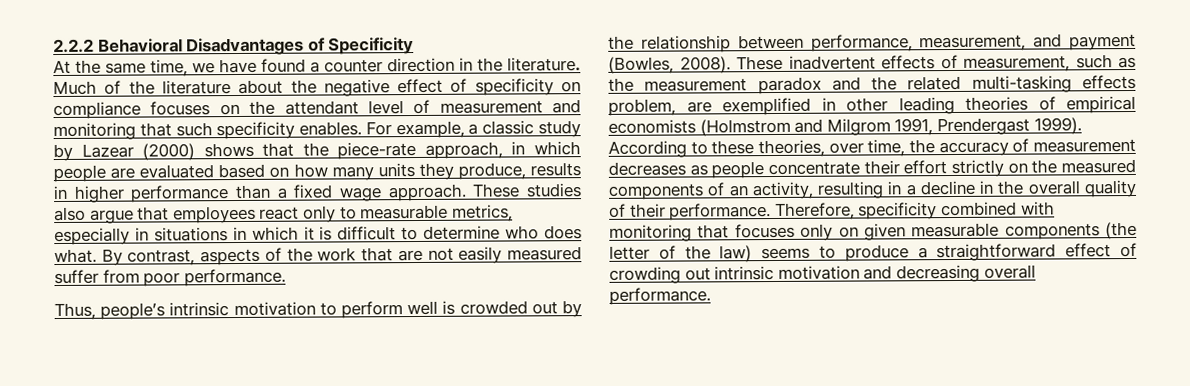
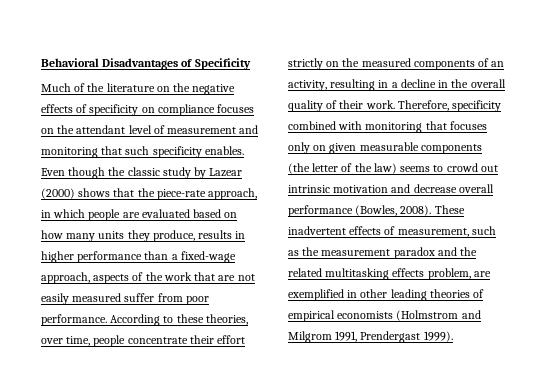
[53,38,94,54] 2.2.2 -> (41, 62) none
[53,57,581,77] At the same time, we have found a counter direction in the literature. -> (251, 64) none
[238,79,284,94] about -> [156,86,170,92] on
[397,78,444,94] effect -> [41,104,73,113] effects
[365,120,479,139] For example, a -> [41,167,126,179] Even though the
[293,183,582,202] [54,204,513,224] [54,225,583,246] [54,248,196,266] fixed wage approach. These studies also argue that employees react only to measurable metrics, especially in situations in which it is difficult to determine who does what. By contrast, -> [180,251,236,263] [41,272,90,284] fixed-wage approach,
[54,300,582,321] [608,33,1136,53] [608,54,1136,74] [608,74,1136,95] [608,95,1136,116] [608,117,1082,137] // Thus, people’s intrinsic motivation to perform well is crowded out by the relationship between performance, measurement, and payment (Bowles, 2008). These inadvertent effects of measurement, such as the measurement paradox and the related multi-tasking effects problem, are exemplified in other leading theories of empirical economists (Holmstrom and Milgrom 1991, Prendergast 1999). -> (107, 320) none
[909,138,1136,157] [608,161,708,176] the accuracy of measurement decreases as -> (91, 341) none
[669,203,772,221] performance. -> [365,100,395,109] work.
[844,242,1137,262] [609,264,1036,284] [609,287,711,305] produce a straightforward effect of crowding out intrinsic motivation and decreasing overall performance. -> [446,163,498,172] [288,184,494,193] [288,205,465,217] [288,226,496,237] [288,247,478,259] [288,268,491,280] [288,289,485,301] [288,310,481,322] [288,331,453,343] crowd out intrinsic motivation and decrease overall performance (Bowles, 2008). These inadvertent effects of measurement, such as the measurement paradox and the related multitasking effects problem, are exemplified in other leading theories of empirical economists (Holmstrom and Milgrom 1991, Prendergast 1999).

